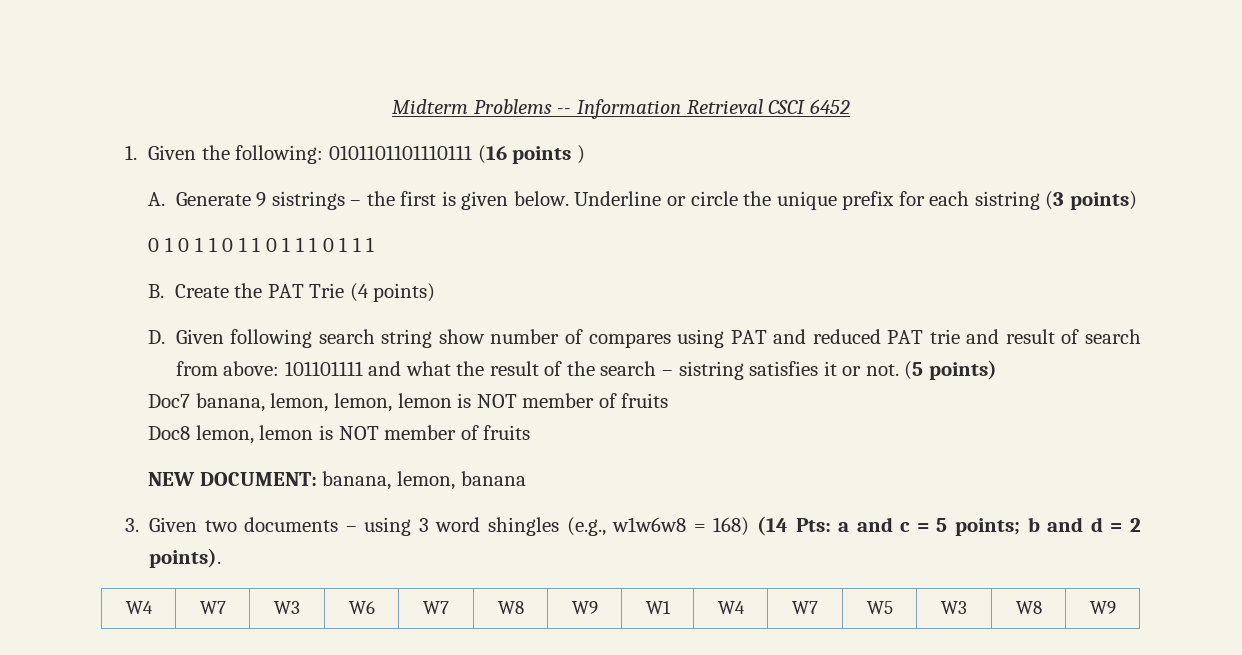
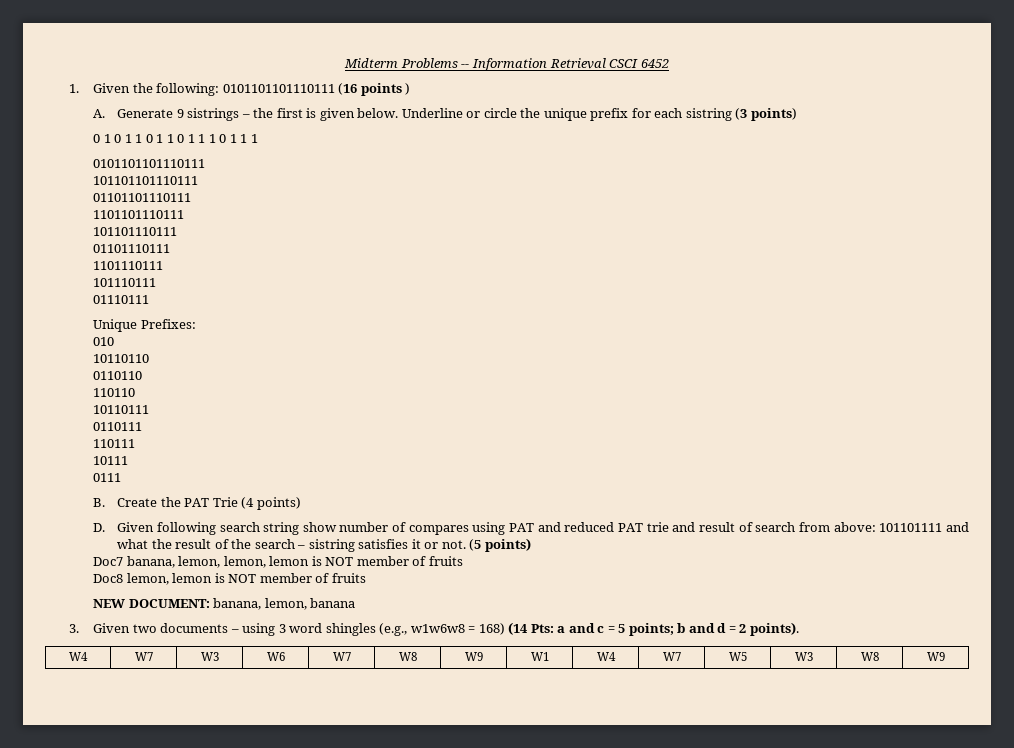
(375, 244) none -> [93,159,206,168] [93,176,199,185] [93,193,192,202] [93,210,185,219] [93,227,178,236] [93,244,171,253] [93,261,164,270] [93,278,157,287] [93,295,150,304] [93,319,196,332] [93,337,115,346] [93,354,150,363] [93,371,143,380] [93,388,136,397] [93,405,150,414] [93,422,143,431] [93,439,136,448] [93,456,129,465] [93,473,122,482] // 0101101101110111 // 101101101110111 // 01101101110111 // 1101101110111 // 101101110111 // 01101110111 // 1101110111 // 101110111 // 01110111 // Unique Prefixes: // 010 // 10110110 // 0110110 // 110110 // 10110111 // 0110111 // 110111 // 10111 // 0111

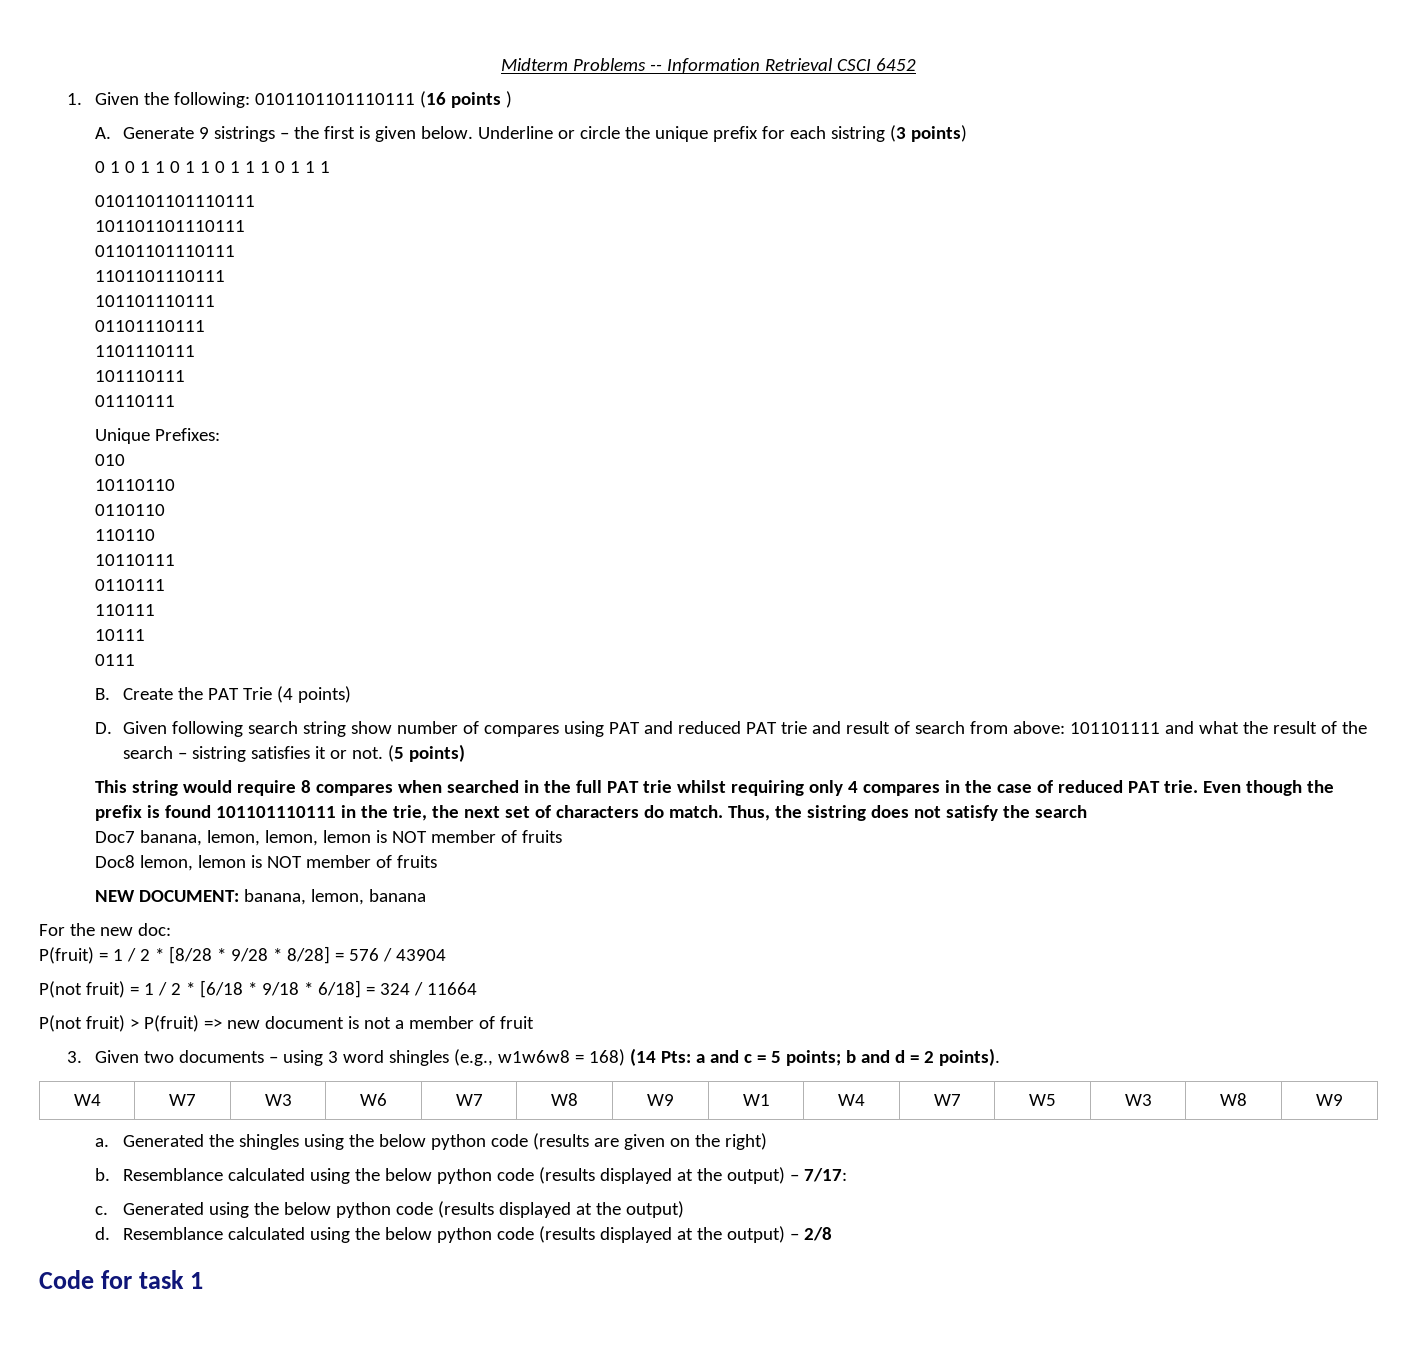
(531, 545) none -> [95,780,1334,796] [95,805,1087,821] // This string would require 8 compares when searched in the full PAT trie whilst requiring only 4 compares in the case of reduced PAT trie. Even though the prefix is found 101101110111 in the trie, the next set of characters do match. Thus, the sistring does not satisfy the search
(356, 603) none -> [39,923,171,936] [39,946,446,964] [39,980,477,998] [39,1015,534,1032] // For the new doc: // P(fruit) = 1 / 2 * [8/28 * 9/28 * 8/28] = 576 / 43904 // P(not fruit) = 1 / 2 * [6/18 * 9/18 * 6/18] = 324 / 11664 // P(not fruit) > P(fruit) => new document is not a member of fruit
(945, 656) none -> [95,1133,767,1150] [95,1167,847,1184] [95,1201,684,1218] [95,1226,832,1243] [39,1270,204,1289] // a. Generated the shingles using the below python code (results are given on the right) // b. Resemblance calculated using the below python code (results displayed at the output) – 7/17: // c. Generated using the below python code (results displayed at the output) // d. Resemblance calculated using the below python code (results displayed at the output) – 2/8 // Code for task 1

